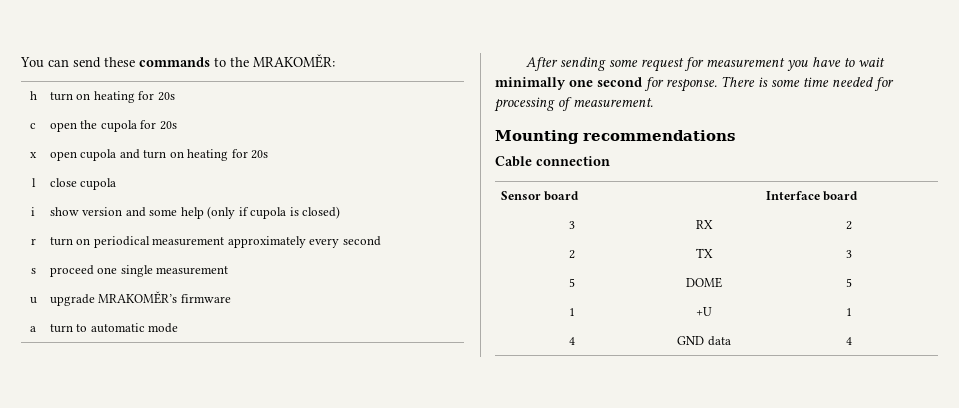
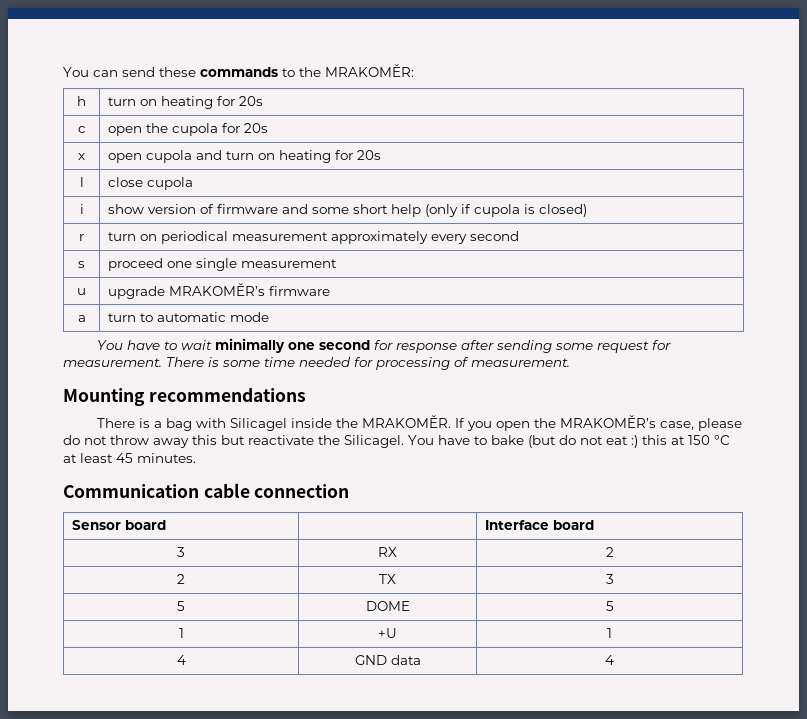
(123, 211) none -> [200,204,279,214] of firmware
(178, 212) none -> [353,204,389,214] short
[525,57,808,72] After sending some request for measurement you -> [97,340,124,350] You
[666,79,717,92] response. -> [396,340,672,353] [63,358,162,367] response after sending some request for measurement.
[495,156,532,167] Cable -> [97,415,743,431] [63,435,730,448] [63,453,196,463] [63,483,250,498] There is a bag with Silicagel inside the MRAKOMĚR. If you open the MRAKOMĚR’s case, please do not throw away this but reactivate the Silicagel. You have to bake (but do not eat :) this at 150 °C at least 45 minutes. // Communication cable

